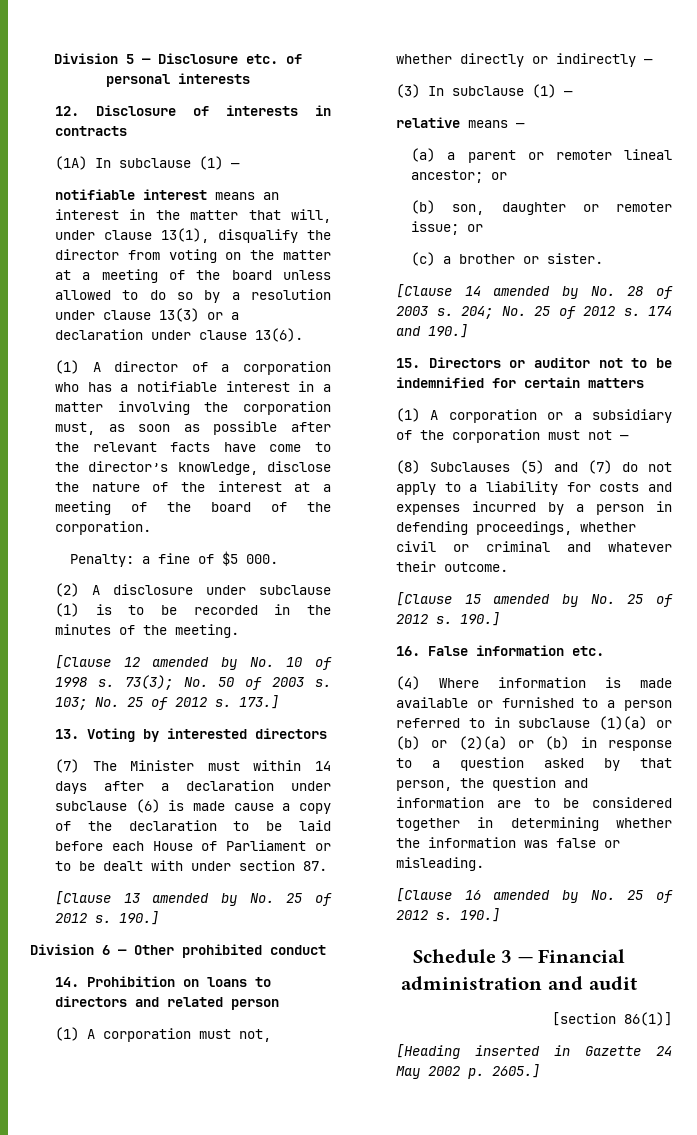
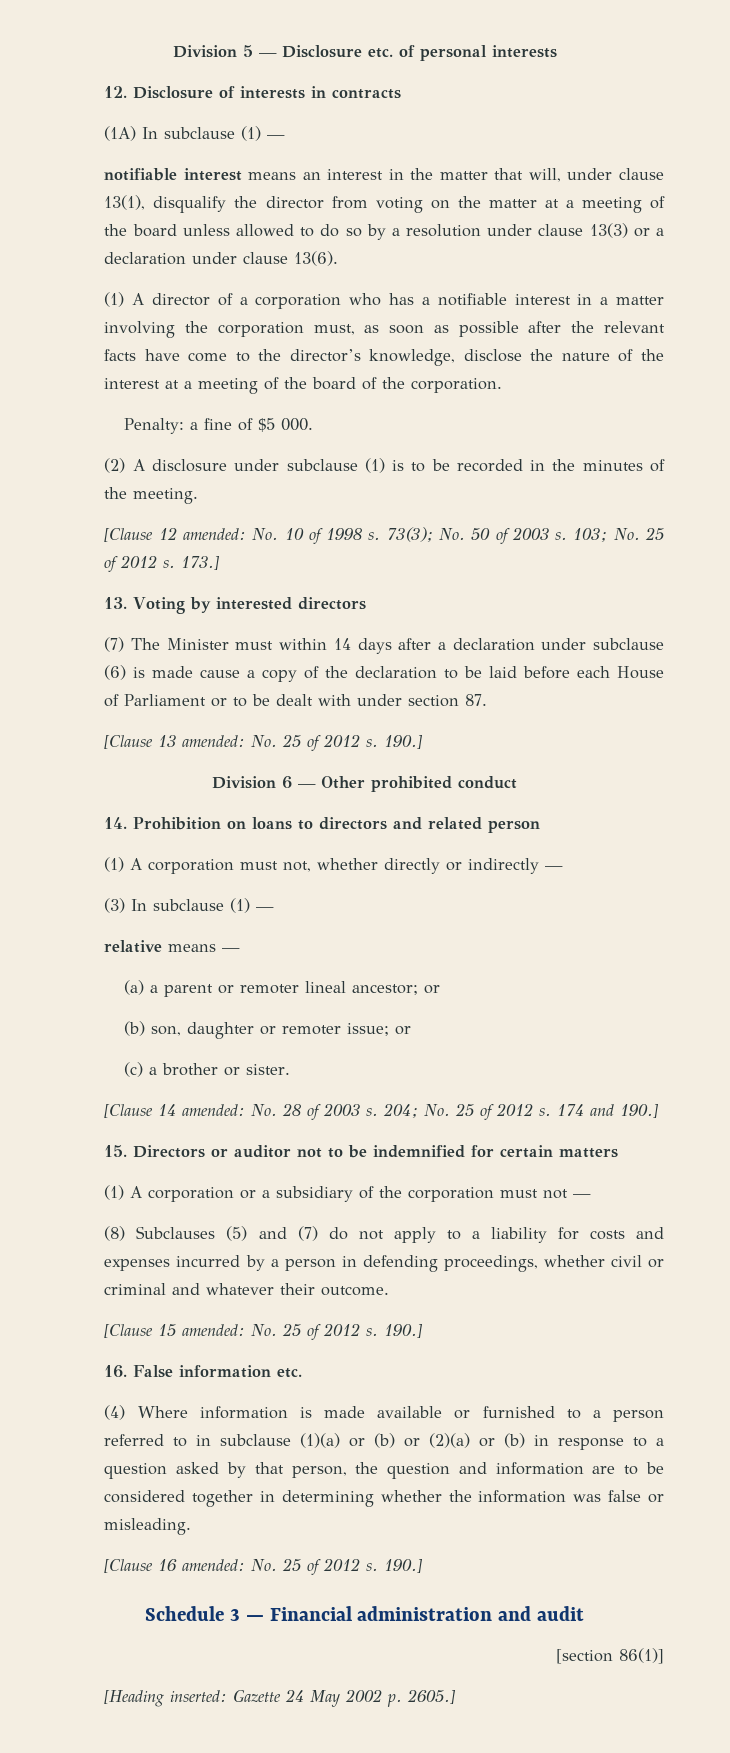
[152,657,238,670] amended by -> [182,528,246,540] amended:
[152,893,238,906] amended by -> [182,735,246,747] amended:
[493,286,579,299] amended by -> [182,1104,246,1116] amended:
[493,594,579,607] amended by -> [182,1324,246,1336] amended:
[493,890,579,903] amended by -> [182,1559,246,1571] amended:
[475,1045,571,1056] inserted in -> [170,1690,228,1702] inserted:

